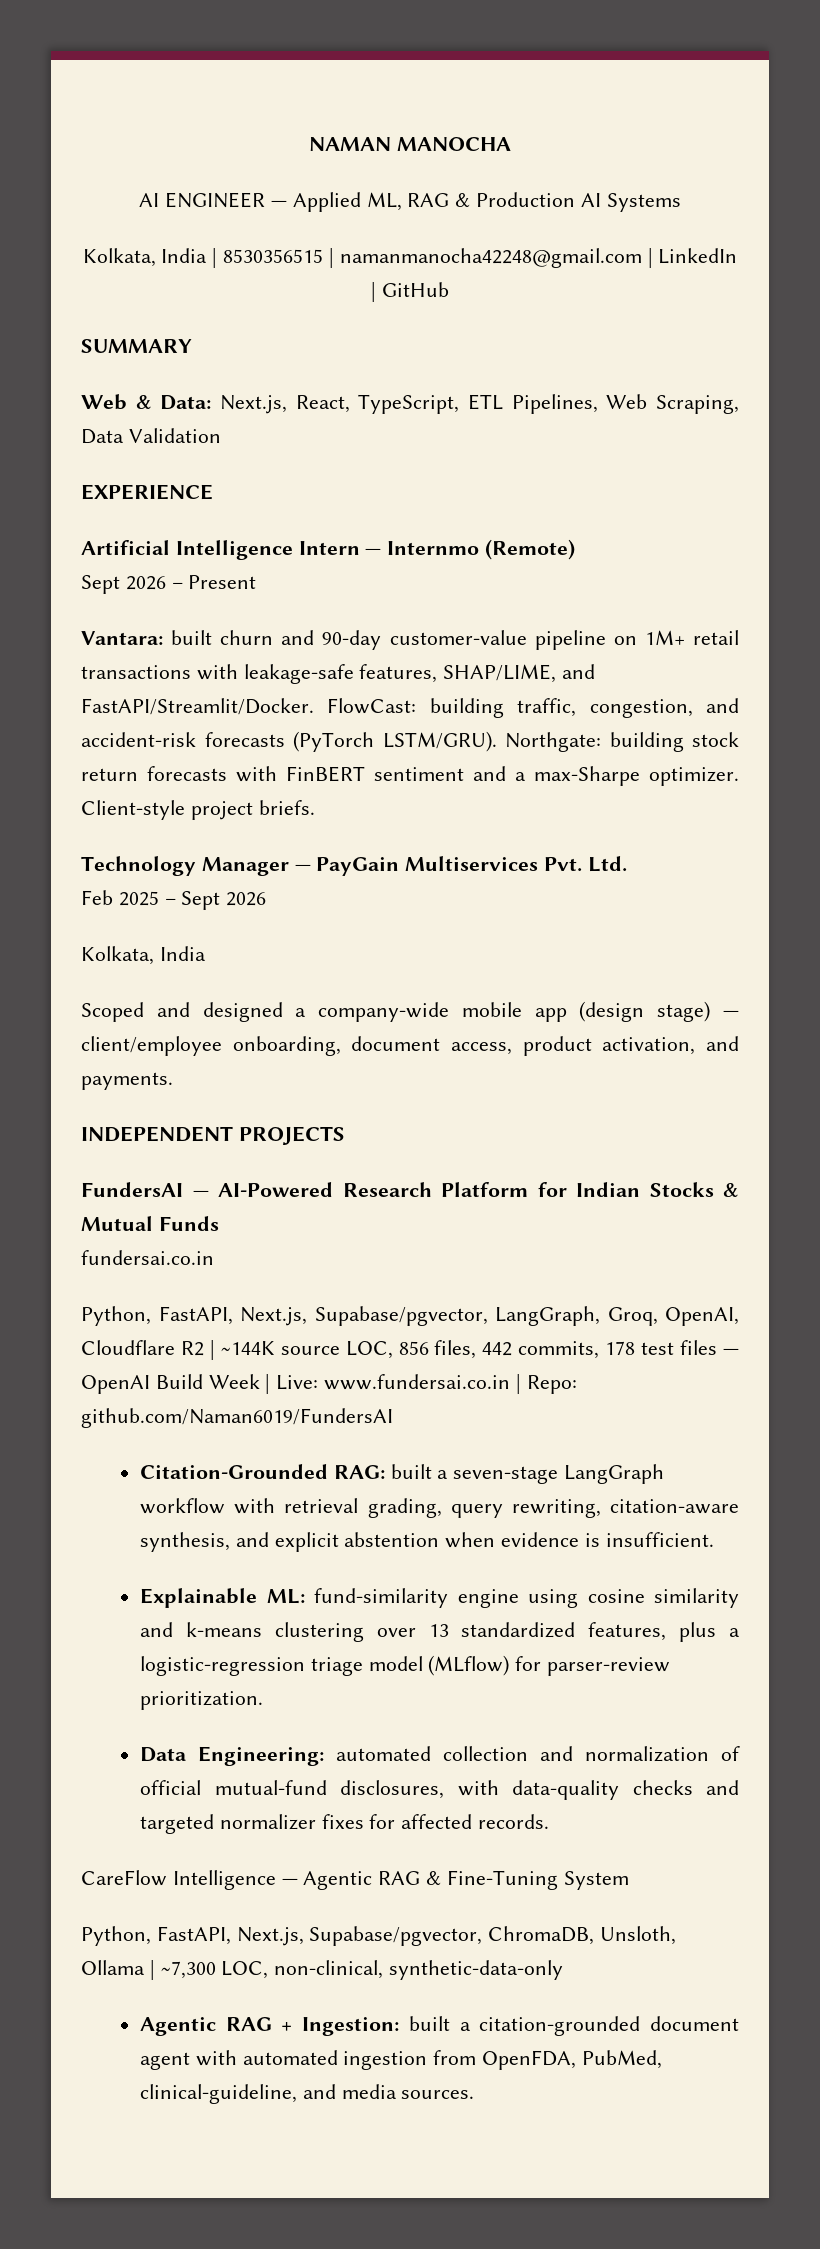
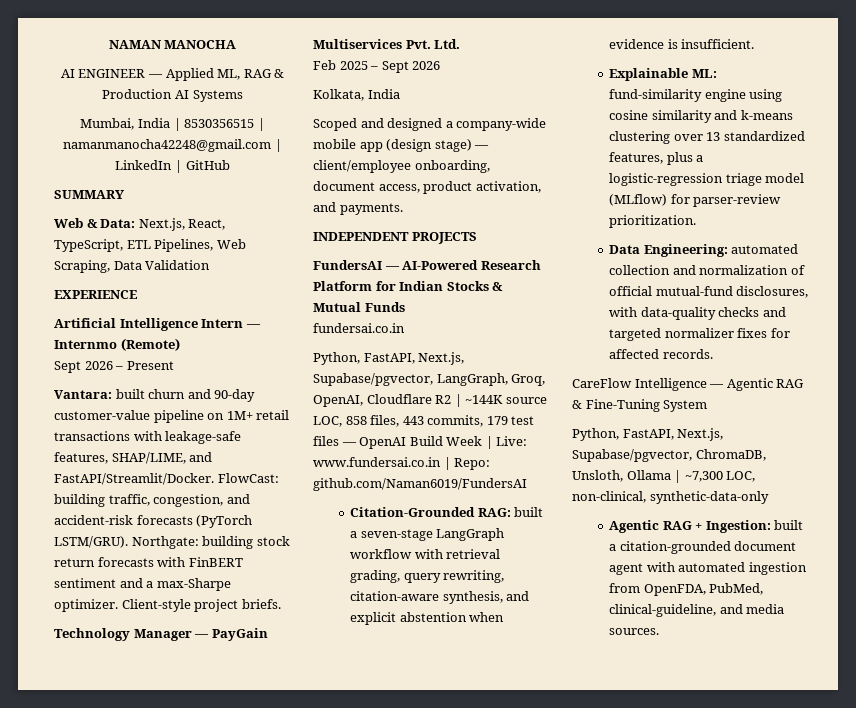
[82,248,156,267] Kolkata, -> [80,118,135,130] Mumbai,
[398,1340,636,1359] 856 files, 442 commits, 178 -> [345,415,508,427] 858 files, 443 commits, 179

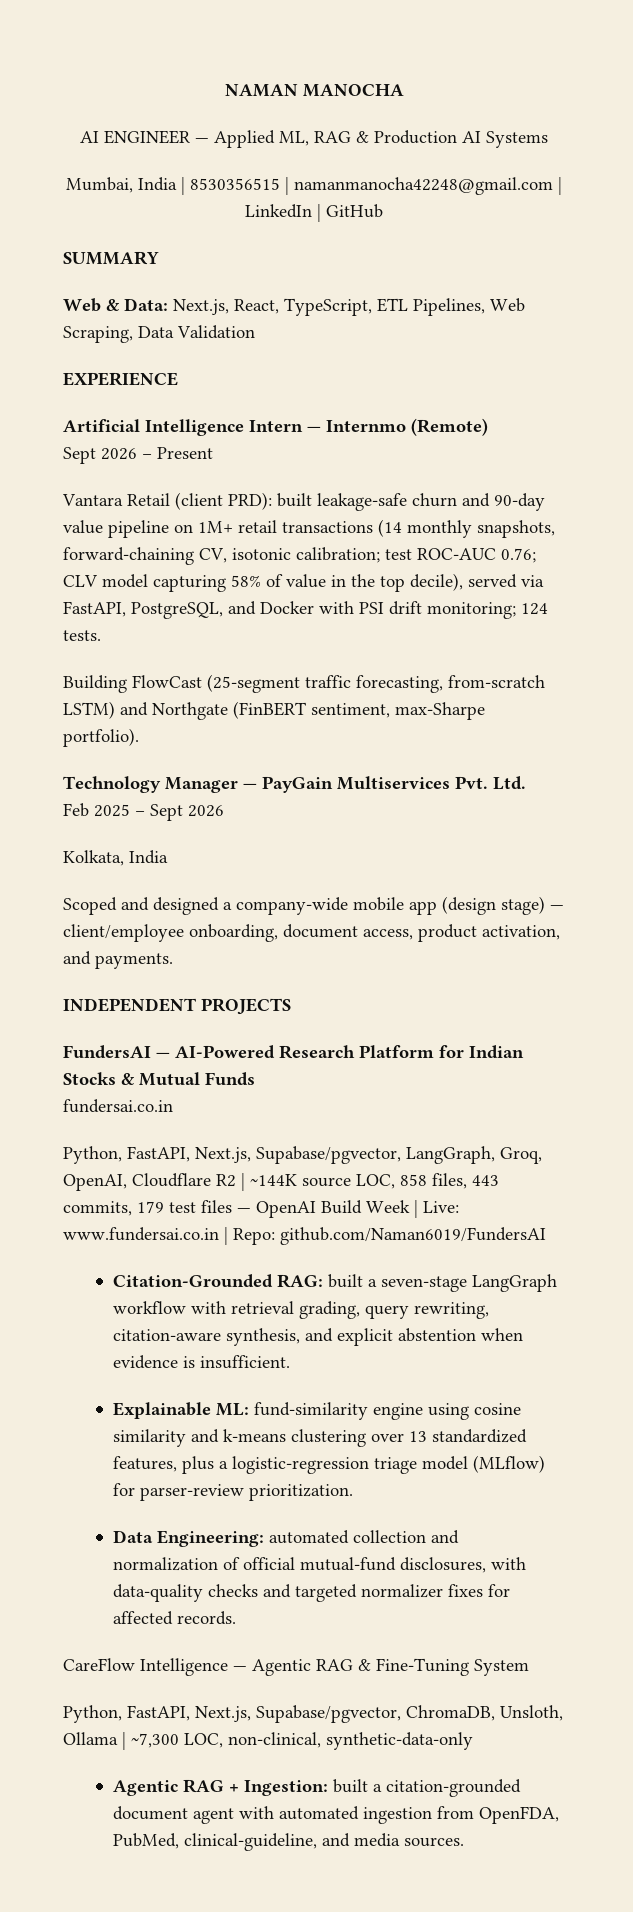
[54,389,145,399] Vantara: built -> [62,492,407,511] Vantara Retail (client PRD): built leakage-safe
[54,410,150,420] customer-value -> [63,520,103,534] value
[133,431,242,444] [54,452,213,464] [54,473,279,485] [54,494,250,507] [54,515,253,528] [54,536,290,549] [54,557,243,567] [54,578,231,591] [54,599,281,612] with leakage-safe features, SHAP/LIME, and FastAPI/Streamlit/Docker. FlowCast: building traffic, congestion, and accident-risk forecasts (PyTorch LSTM/GRU). Northgate: building stock return forecasts with FinBERT sentiment and a max-Sharpe optimizer. Client-style project briefs. -> [378,519,555,538] [63,547,536,565] [63,573,544,592] [63,601,548,619] [63,630,101,641] [63,674,545,693] [63,701,485,720] [63,728,139,747] (14 monthly snapshots, forward-chaining CV, isotonic calibration; test ROC-AUC 0.76; CLV model capturing 58% of value in the top decile), served via FastAPI, PostgreSQL, and Docker with PSI drift monitoring; 124 tests. // Building FlowCast (25-segment traffic forecasting, from-scratch LSTM) and Northgate (FinBERT sentiment, max-Sharpe portfolio).

